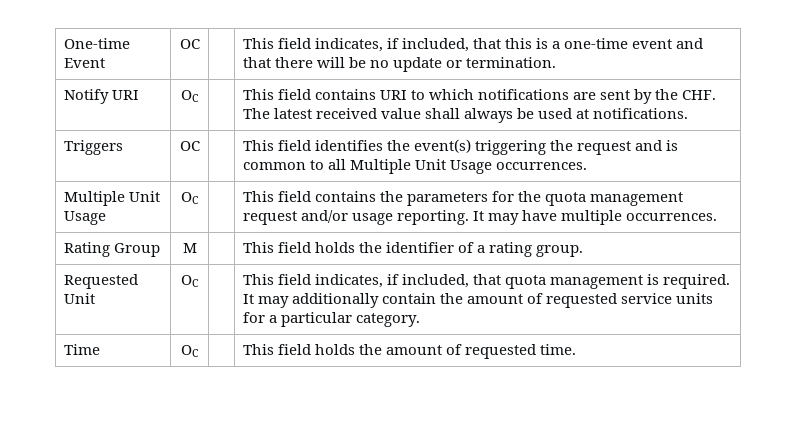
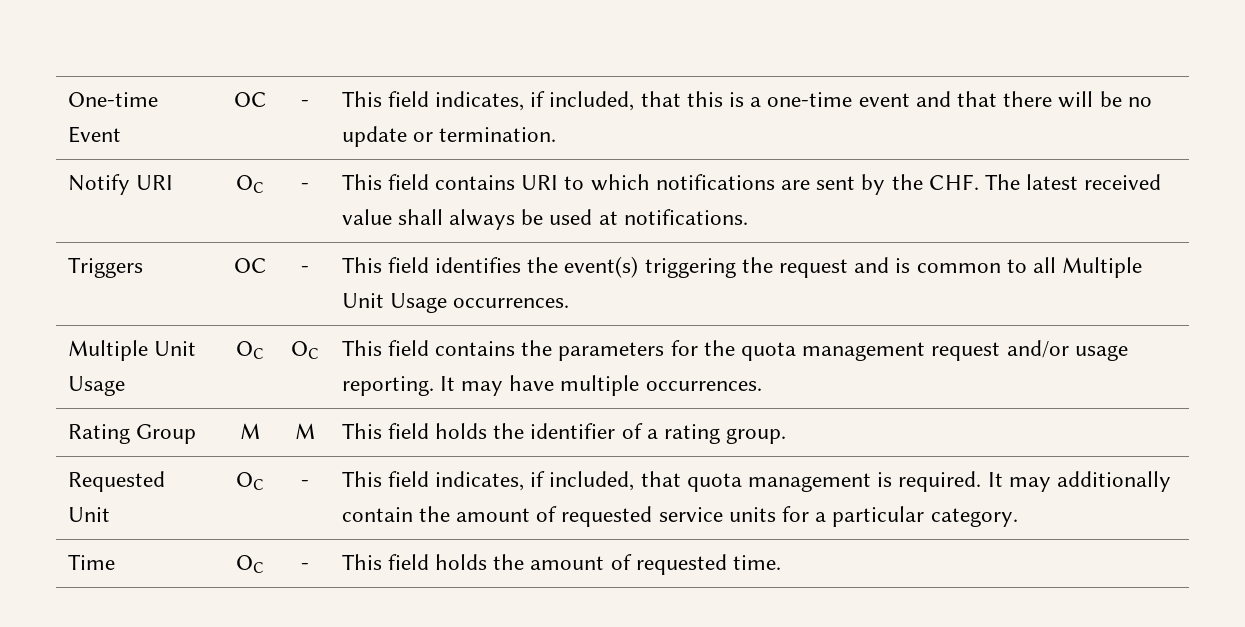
(200, 44) none -> [300,100,309,107] -
(199, 96) none -> [300,183,309,190] -
(200, 146) none -> [300,266,309,273] -
(199, 198) none -> [290,341,319,359] OC
(197, 248) none -> [294,423,315,439] M
(199, 281) none -> [300,480,309,487] -
(199, 351) none -> [300,563,309,570] -

